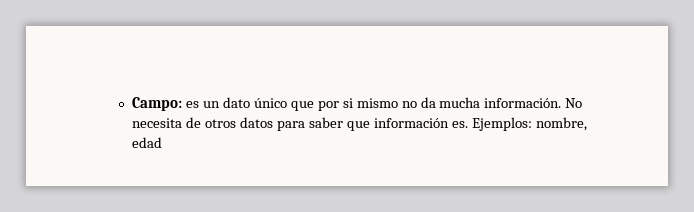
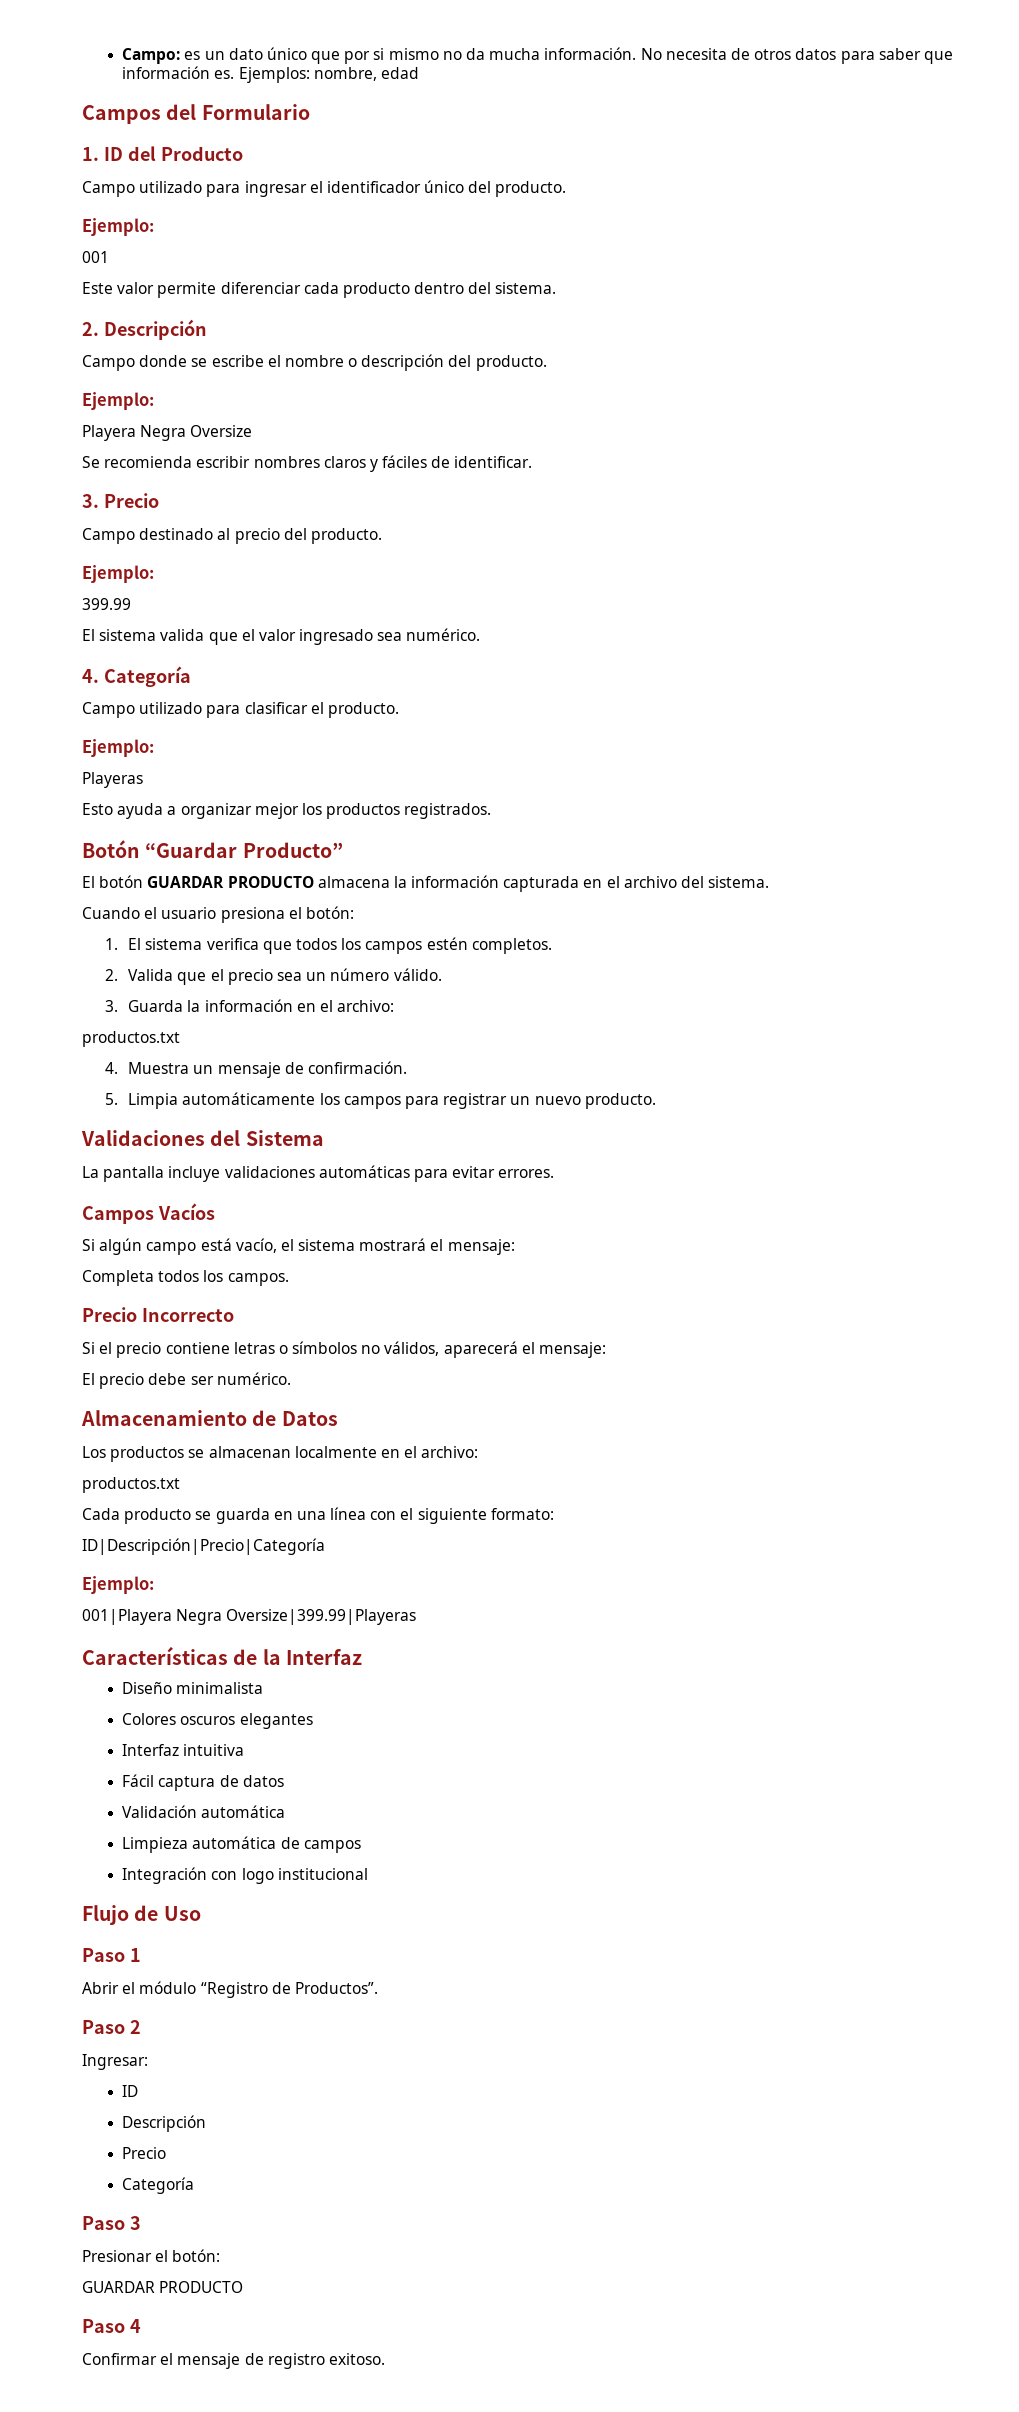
(163, 142) none -> [82,104,310,124] [82,146,243,161] [82,180,567,197] [82,218,154,236] [82,251,109,263] [82,282,557,298] [82,319,207,340] [82,354,547,371] [82,392,154,410] [82,425,253,441] [82,455,533,472] [82,493,159,508] [82,528,382,544] [82,565,154,583] [82,598,131,610] [82,628,481,645] [82,666,191,687] [82,702,399,718] [82,739,154,757] [82,772,143,788] [82,803,492,819] [82,840,343,858] [82,875,770,892] [82,906,354,923] [105,937,552,954] [105,968,442,985] [105,999,395,1012] [82,1031,180,1047] [105,1061,407,1078] [105,1092,656,1109] [81,1130,324,1146] [82,1165,555,1182] [82,1203,215,1224] [82,1238,515,1255] [82,1270,289,1286] [82,1307,234,1322] [82,1341,607,1358] [82,1372,291,1389] [81,1410,338,1426] [82,1446,479,1462] [82,1477,180,1493] [82,1507,554,1524] [82,1538,325,1555] [82,1576,154,1594] [82,1609,417,1625] [82,1646,362,1665] [122,1682,264,1694] [122,1713,313,1729] [122,1744,245,1756] [122,1774,284,1791] [122,1805,286,1818] [122,1836,361,1853] [122,1867,368,1884] [82,1905,201,1925] [82,1948,141,1962] [82,1981,378,1998] [82,2020,141,2034] [82,2054,148,2070] [122,2085,139,2097] [122,2115,207,2132] [122,2147,167,2159] [122,2177,195,2194] [82,2216,141,2230] [82,2249,221,2262] [82,2281,244,2293] [82,2319,141,2333] [82,2353,385,2369] // Campos del Formulario // 1. ID del Producto // Campo utilizado para ingresar el identificador único del producto. // Ejemplo: // 001 // Este valor permite diferenciar cada producto dentro del sistema. // 2. Descripción // Campo donde se escribe el nombre o descripción del producto. // Ejemplo: // Playera Negra Oversize // Se recomienda escribir nombres claros y fáciles de identificar. // 3. Precio // Campo destinado al precio del producto. // Ejemplo: // 399.99 // El sistema valida que el valor ingresado sea numérico. // 4. Categoría // Campo utilizado para clasificar el producto. // Ejemplo: // Playeras // Esto ayuda a organizar mejor los productos registrados. // Botón “Guardar Producto” // El botón GUARDAR PRODUCTO almacena la información capturada en el archivo del sistema. // Cuando el usuario presiona el botón: // 1. El sistema verifica que todos los campos estén completos. // 2. Valida que el precio sea un número válido. // 3. Guarda la información en el archivo: // productos.txt // 4. Muestra un mensaje de confirmación. // 5. Limpia automáticamente los campos para registrar un nuevo producto. // Validaciones del Sistema // La pantalla incluye validaciones automáticas para evitar errores. // Campos Vacíos // Si algún campo está vacío, el sistema mostrará el mensaje: // Completa todos los campos. // Precio Incorrecto // Si el precio contiene letras o símbolos no válidos, aparecerá el mensaje: // El precio debe ser numérico. // Almacenamiento de Datos // Los productos se almacenan localmente en el archivo: // productos.txt // Cada producto se guarda en una línea con el siguiente formato: // ID|Descripción|Precio|Categoría // Ejemplo: // 001|Playera Negra Oversize|399.99|Playeras // Características de la Interfaz // Diseño minimalista // Colores oscuros elegantes // Interfaz intuitiva // Fácil captura de datos // Validación automática // Limpieza automática de campos // Integración con logo institucional // Flujo de Uso // Paso 1 // Abrir el módulo “Registro de Productos”. // Paso 2 // Ingresar: // ID // Descripción // Precio // Categoría // Paso 3 // Presionar el botón: // GUARDAR PRODUCTO // Paso 4 // Confirmar el mensaje de registro exitoso.

